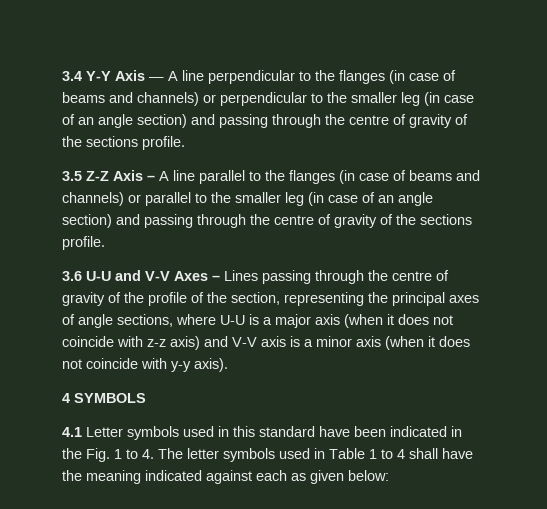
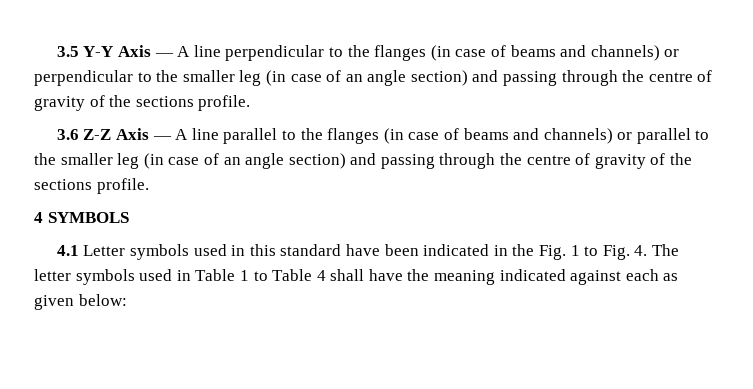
[62,71,82,81] 3.4 -> [56,46,79,57] 3.5
[62,171,82,181] 3.5 -> [56,129,79,140] 3.6
[147,175,155,181] – -> [152,136,172,140] —
[62,270,449,284] [62,292,479,306] [62,314,453,328] [62,336,470,350] [62,358,228,372] // 3.6 U-U and V-V Axes – Lines passing through the centre of gravity of the profile of the section, representing the principal axes of angle sections, where U-U is a major axis (when it does not coincide with z-z axis) and V-V axis is a minor axis (when it does not coincide with y-y axis). -> (149, 186) none
(138, 454) none -> [602,245,630,260] Fig.
(393, 454) none -> [272,269,313,281] Table

